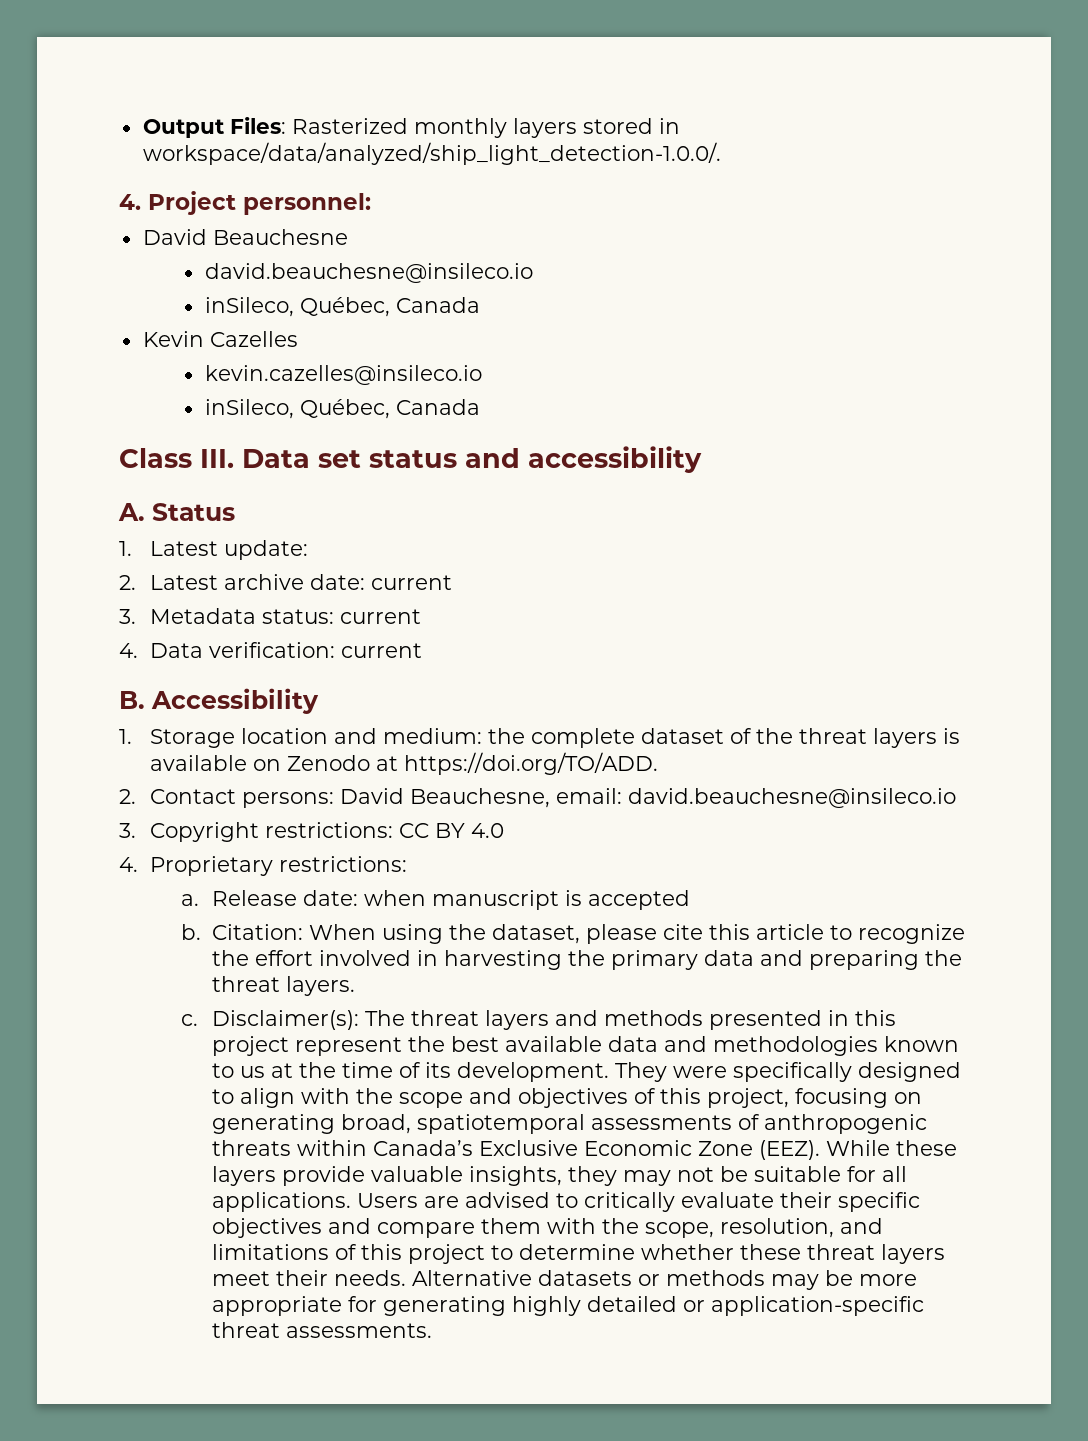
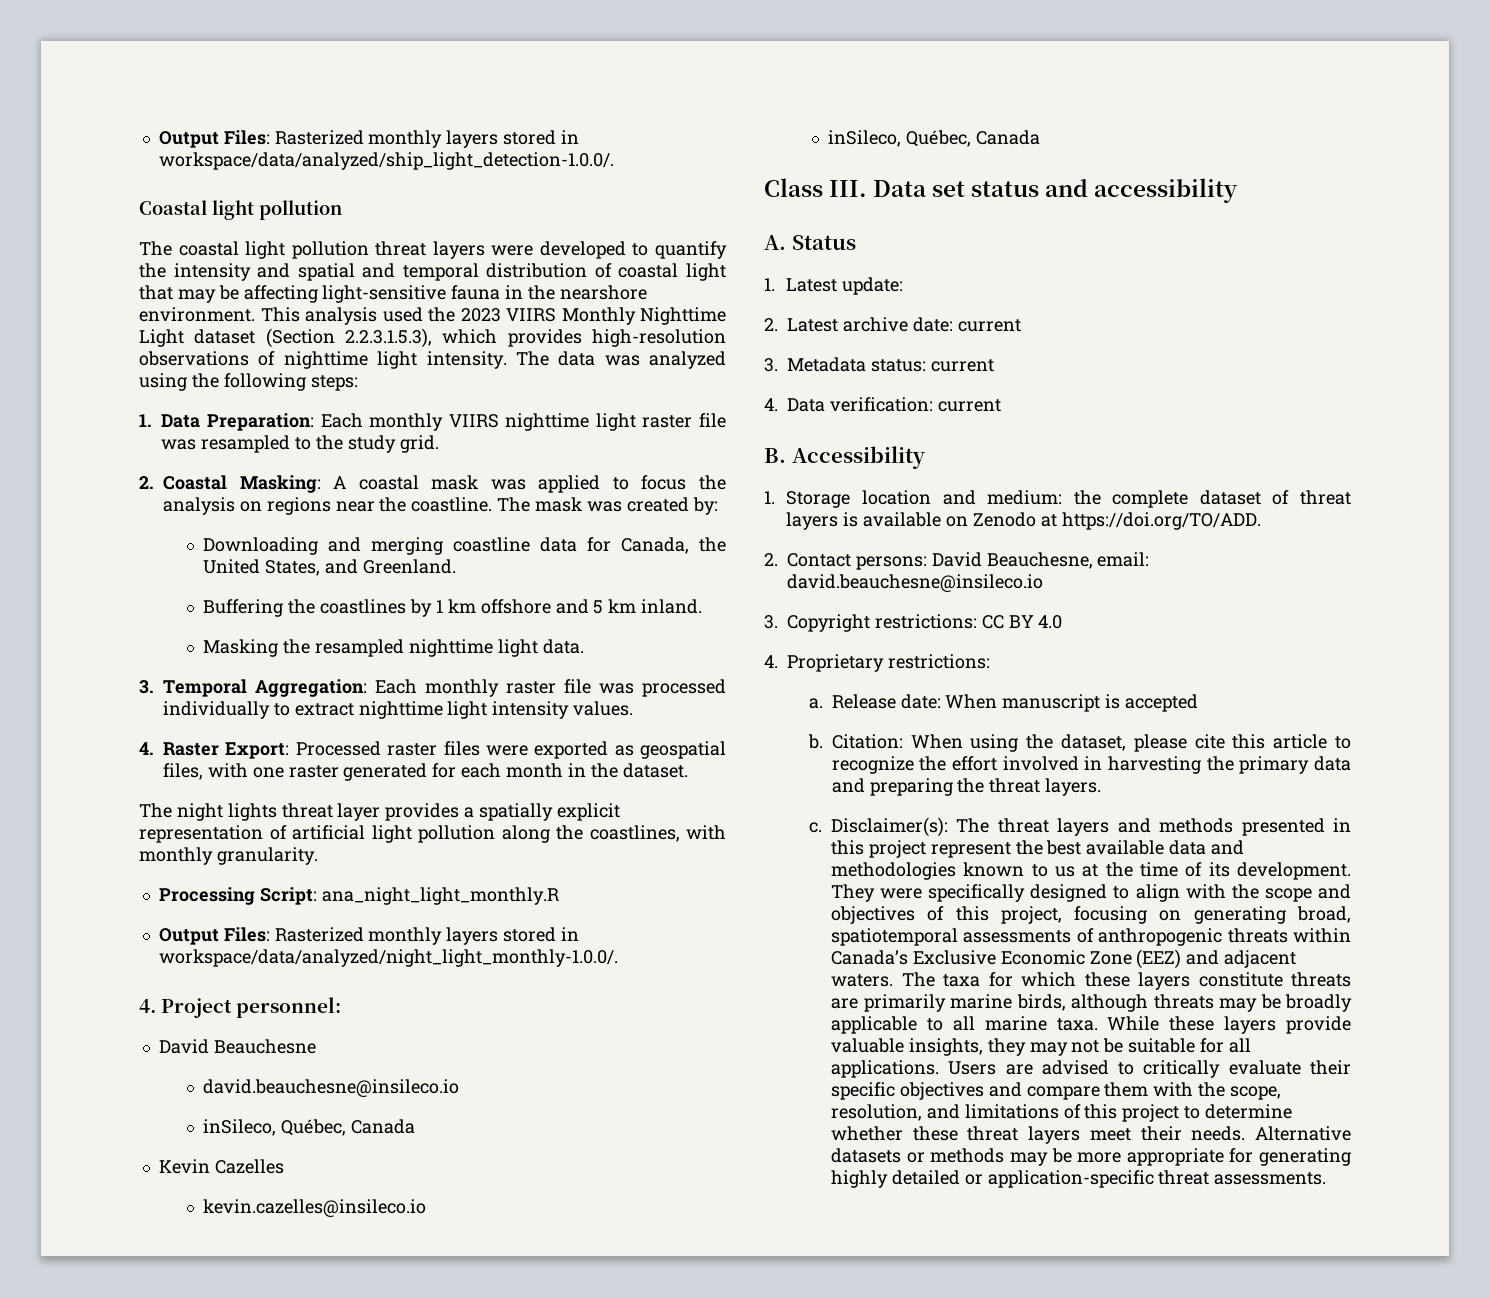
(721, 153) none -> [139,200,342,220] [139,241,727,259] [139,263,726,281] [139,285,647,303] [139,307,726,325] [139,328,726,348] [139,351,726,369] [139,373,358,391] [139,413,726,431] [161,435,439,453] [139,475,726,493] [163,497,718,515] [203,537,727,555] [203,559,457,576] [203,599,703,617] [203,639,584,657] [139,679,726,697] [163,701,634,719] [139,741,726,759] [163,763,688,781] [139,803,620,821] [139,825,726,843] [139,847,318,865] [158,887,559,905] [158,927,579,945] [158,949,618,967] // Coastal light pollution // The coastal light pollution threat layers were developed to quantify the intensity and spatial and temporal distribution of coastal light that may be affecting light-sensitive fauna in the nearshore environment. This analysis used the 2023 VIIRS Monthly Nighttime Light dataset (Section 2.2.3.1.5.3), which provides high-resolution observations of nighttime light intensity. The data was analyzed using the following steps: // 1. Data Preparation: Each monthly VIIRS nighttime light raster file was resampled to the study grid. // 2. Coastal Masking: A coastal mask was applied to focus the analysis on regions near the coastline. The mask was created by: // Downloading and merging coastline data for Canada, the United States, and Greenland. // Buffering the coastlines by 1 km offshore and 5 km inland. // Masking the resampled nighttime light data. // 3. Temporal Aggregation: Each monthly raster file was processed individually to extract nighttime light intensity values. // 4. Raster Export: Processed raster files were exported as geospatial files, with one raster generated for each month in the dataset. // The night lights threat layer provides a spatially explicit representation of artificial light pollution along the coastlines, with monthly granularity. // Processing Script: ana_night_light_monthly.R // Output Files: Rasterized monthly layers stored in workspace/data/analyzed/night_light_monthly-1.0.0/.
[756,728,794,744] the -> (1290, 497) none
[364,890,427,906] when -> [945,694,998,709] When
[759,1140,821,1160] (EEZ). -> [1136,949,1297,969] [831,972,1351,990] [831,994,1352,1012] [831,1016,1098,1034] (EEZ) and adjacent waters. The taxa for which these layers constitute threats are primarily marine birds, although threats may be broadly applicable to all marine taxa.

